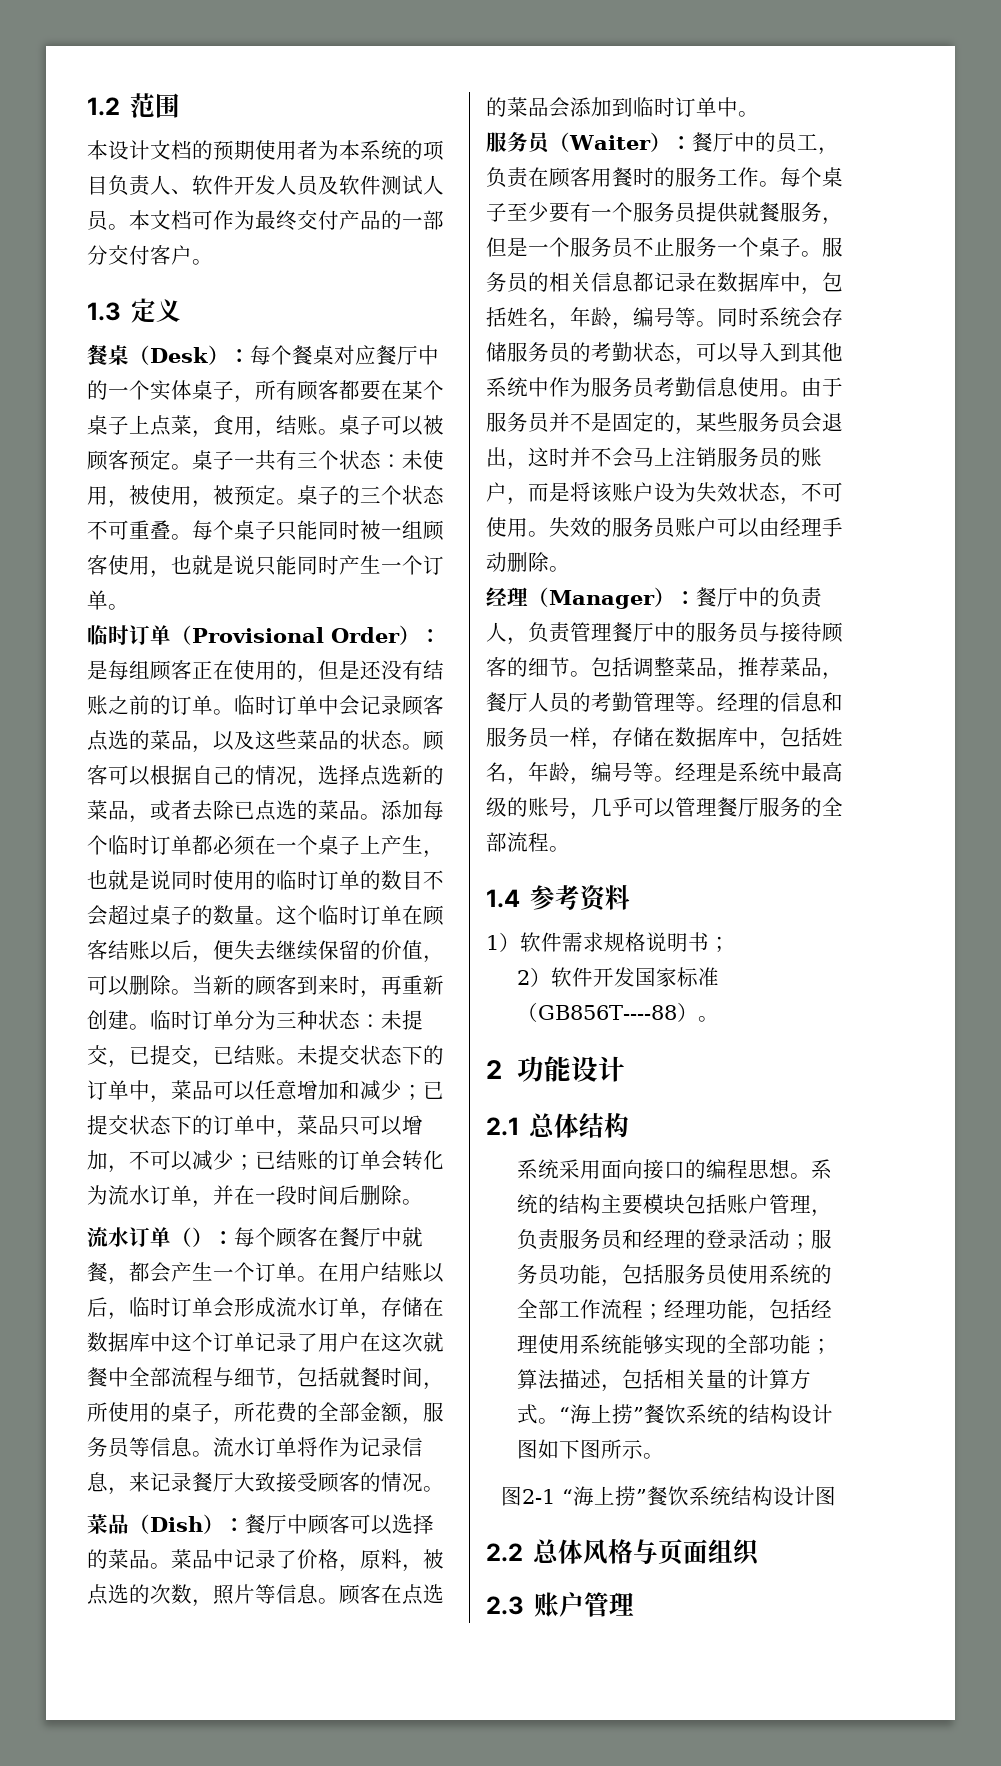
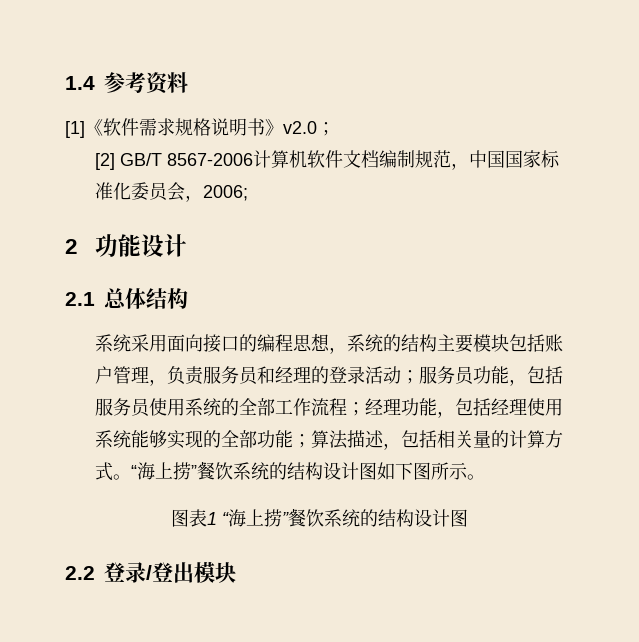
[87,93,181,118] [87,140,444,161] [87,175,444,196] [87,210,444,231] [87,245,213,265] [87,298,182,323] [87,344,439,365] [87,380,444,403] [87,415,444,438] [87,450,444,471] [87,485,444,508] [87,520,444,541] [87,555,444,578] [87,590,129,610] [87,625,441,645] [87,660,444,683] [87,695,444,716] [87,730,444,753] [87,765,444,788] [87,800,444,823] [87,835,444,858] [87,870,444,890] [87,905,444,926] [87,940,444,963] [87,975,444,998] [87,1010,423,1030] [87,1045,444,1068] [87,1080,444,1103] [87,1115,423,1138] [87,1150,444,1173] [87,1185,423,1208] [87,1227,423,1248] [87,1262,444,1285] [87,1297,444,1320] [87,1332,444,1352] [87,1367,444,1390] [87,1402,444,1425] [87,1437,423,1458] [87,1472,444,1495] [87,1514,434,1535] [87,1549,444,1572] [87,1584,444,1607] [486,97,759,118] [486,132,839,155] [486,167,843,188] [486,202,843,225] [486,237,843,258] [486,272,843,295] [486,307,843,330] [486,342,843,365] [486,377,843,398] [486,412,843,435] [486,447,822,470] [486,482,843,505] [486,517,843,538] [486,552,570,572] [486,587,823,609] [486,622,843,645] [486,657,843,680] [486,692,843,713] [486,727,843,750] [486,762,843,785] [486,797,843,820] [486,832,570,852] 1.2范围 // 本设计文档的预期使用者为本系统的项目负责人、软件开发人员及软件测试人员。本文档可作为最终交付产品的一部分交付客户。 // 1.3定义 // 餐桌（Desk）：每个餐桌对应餐厅中的一个实体桌子，所有顾客都要在某个桌子上点菜，食用，结账。桌子可以被顾客预定。桌子一共有三个状态：未使用，被使用，被预定。桌子的三个状态不可重叠。每个桌子只能同时被一组顾客使用，也就是说只能同时产生一个订单。 // 临时订单（Provisional Order）：是每组顾客正在使用的，但是还没有结账之前的订单。临时订单中会记录顾客点选的菜品，以及这些菜品的状态。顾客可以根据自己的情况，选择点选新的菜品，或者去除已点选的菜品。添加每个临时订单都必须在一个桌子上产生，也就是说同时使用的临时订单的数目不会超过桌子的数量。这个临时订单在顾客结账以后，便失去继续保留的价值，可以删除。当新的顾客到来时，再重新创建。临时订单分为三种状态：未提交，已提交，已结账。未提交状态下的订单中，菜品可以任意增加和减少；已提交状态下的订单中，菜品只可以增加，不可以减少；已结账的订单会转化为流水订单，并在一段时间后删除。 // 流水订单（）：每个顾客在餐厅中就餐，都会产生一个订单。在用户结账以后，临时订单会形成流水订单，存储在数据库中这个订单记录了用户在这次就餐中全部流程与细节，包括就餐时间，所使用的桌子，所花费的全部金额，服务员等信息。流水订单将作为记录信息，来记录餐厅大致接受顾客的情况。 // 菜品（Dish）：餐厅中顾客可以选择的菜品。菜品中记录了价格，原料，被点选的次数，照片等信息。顾客在点选的菜品会添加到临时订单中。 // 服务员（Waiter）：餐厅中的员工，负责在顾客用餐时的服务工作。每个桌子至少要有一个服务员提供就餐服务，但是一个服务员不止服务一个桌子。服务员的相关信息都记录在数据库中，包括姓名，年龄，编号等。同时系统会存储服务员的考勤状态，可以导入到其他系统中作为服务员考勤信息使用。由于服务员并不是固定的，某些服务员会退出，这时并不会马上注销服务员的账户，而是将该账户设为失效状态，不可使用。失效的服务员账户可以由经理手动删除。 // 经理（Manager）：餐厅中的负责人，负责管理餐厅中的服务员与接待顾客的细节。包括调整菜品，推荐菜品，餐厅人员的考勤管理等。经理的信息和服务员一样，存储在数据库中，包括姓名，年龄，编号等。经理是系统中最高级的账号，几乎可以管理餐厅服务的全部流程。 // -> (65, 83) none
[486,932,520,952] 1） -> [65,119,103,138] [1]《
(709, 942) none -> [265,119,317,136] 》v2.0
[517,967,720,987] [517,1002,720,1022] 2）软件开发国家标准（GB856T----88）。 -> [94,150,560,170] [94,182,248,202] [2] GB/T 8567-2006计算机软件文档编制规范，中国国家标准化委员会，2006;
[790,1173,812,1179] 。 -> [328,347,347,354] ，
[521,1486,731,1506] 2-1 “海上捞”餐饮系统 -> [189,508,378,527] 表1 “海上捞”餐饮系统的
[533,1539,761,1566] [486,1592,635,1617] 总体风格与页面组织 // 2.3账户管理 -> [104,562,236,583] 登录/登出模块

